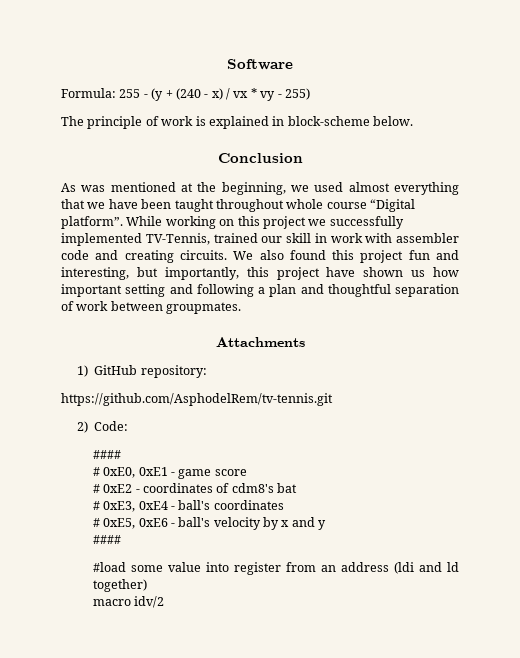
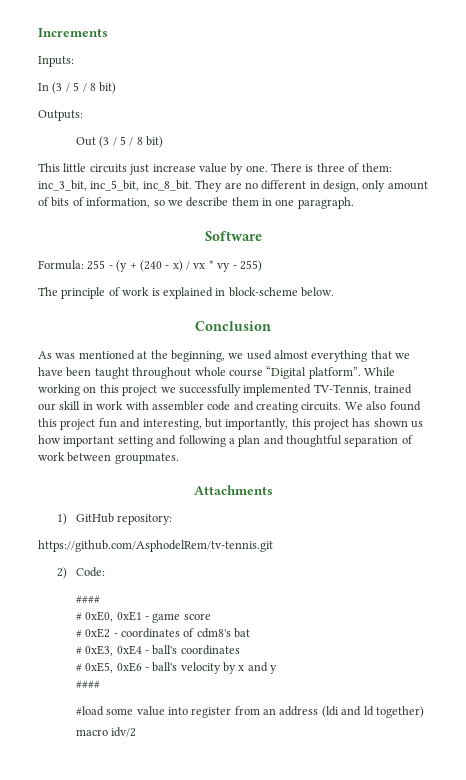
(227, 64) none -> [38,28,108,37] [38,56,74,67] [38,82,117,94] [38,110,83,121] [75,136,164,148] [38,163,392,175] [38,180,428,192] [38,197,354,209] Increments // Inputs: // In (3 / 5 / 8 bit) // Outputs: // Out (3 / 5 / 8 bit) // This little circuits just increase value by one. There is three of them: inc_3_bit, inc_5_bit, inc_8_bit. They are no different in design, only amount of bits of information, so we describe them in one paragraph. //
[326,267,356,277] have -> [352,418,371,427] has

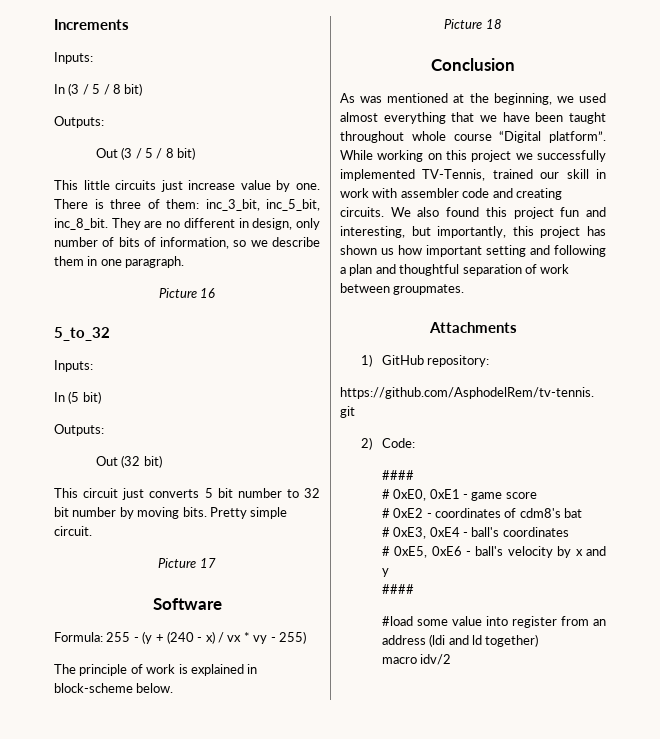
[387,181,428,190] amount -> [54,237,98,247] number
(354, 203) none -> [158,288,216,298] [54,327,110,341] [54,360,93,372] [54,391,101,404] [54,424,104,436] [95,455,162,468] [54,488,320,500] [54,507,288,519] [54,526,92,536] [158,558,216,568] // Picture 16 // 5_to_32 // Inputs: // In (5 bit) // Outputs: // Out (32 bit) // This circuit just converts 5 bit number to 32 bit number by moving bits. Pretty simple circuit. // Picture 17
(334, 292) none -> [444,19,502,29] // Picture 18

